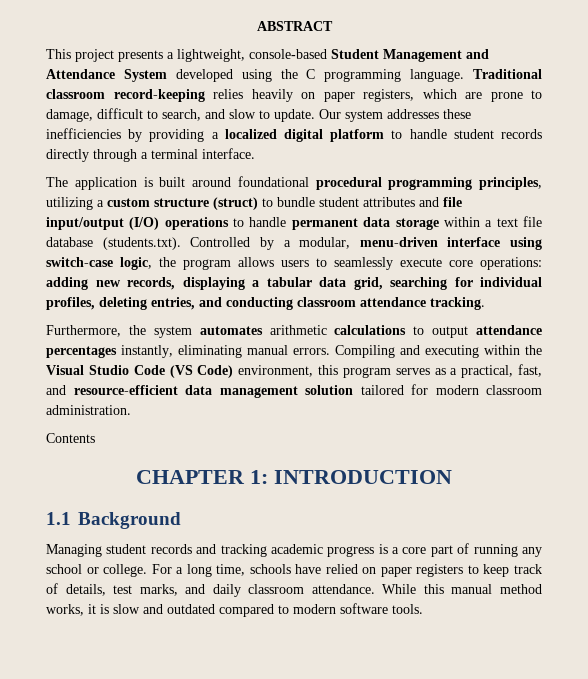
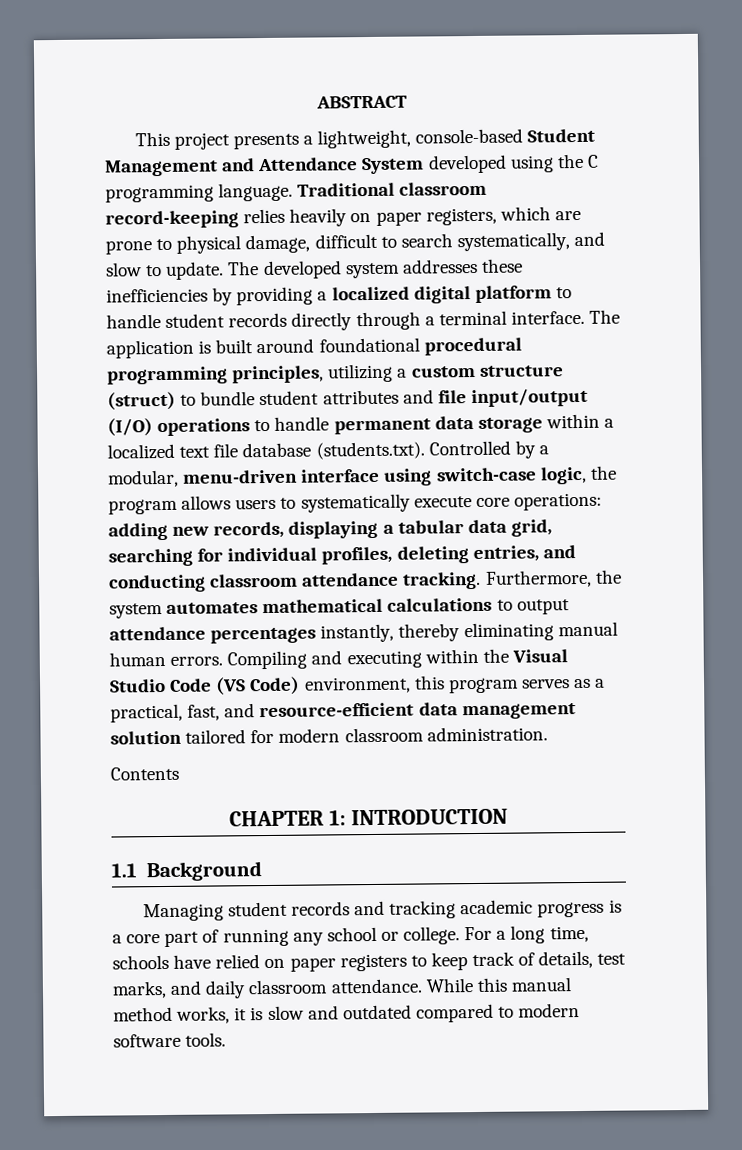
(542, 94) none -> [176,235,242,254] physical
[162,109,201,121] search, -> [400,232,570,252] search systematically,
[319,109,341,119] Our -> [227,260,342,280] The developed
(255, 153) // -> (585, 317) none
(493, 223) none -> [107,443,175,460] localized
[334,257,393,270] seamlessly -> [300,493,411,513] systematically
(485, 303) // -> (482, 580) none
[269,325,327,335] arithmetic -> [262,598,384,614] mathematical
(173, 351) none -> [398,623,461,642] thereby
(288, 350) none -> [109,651,166,667] human

